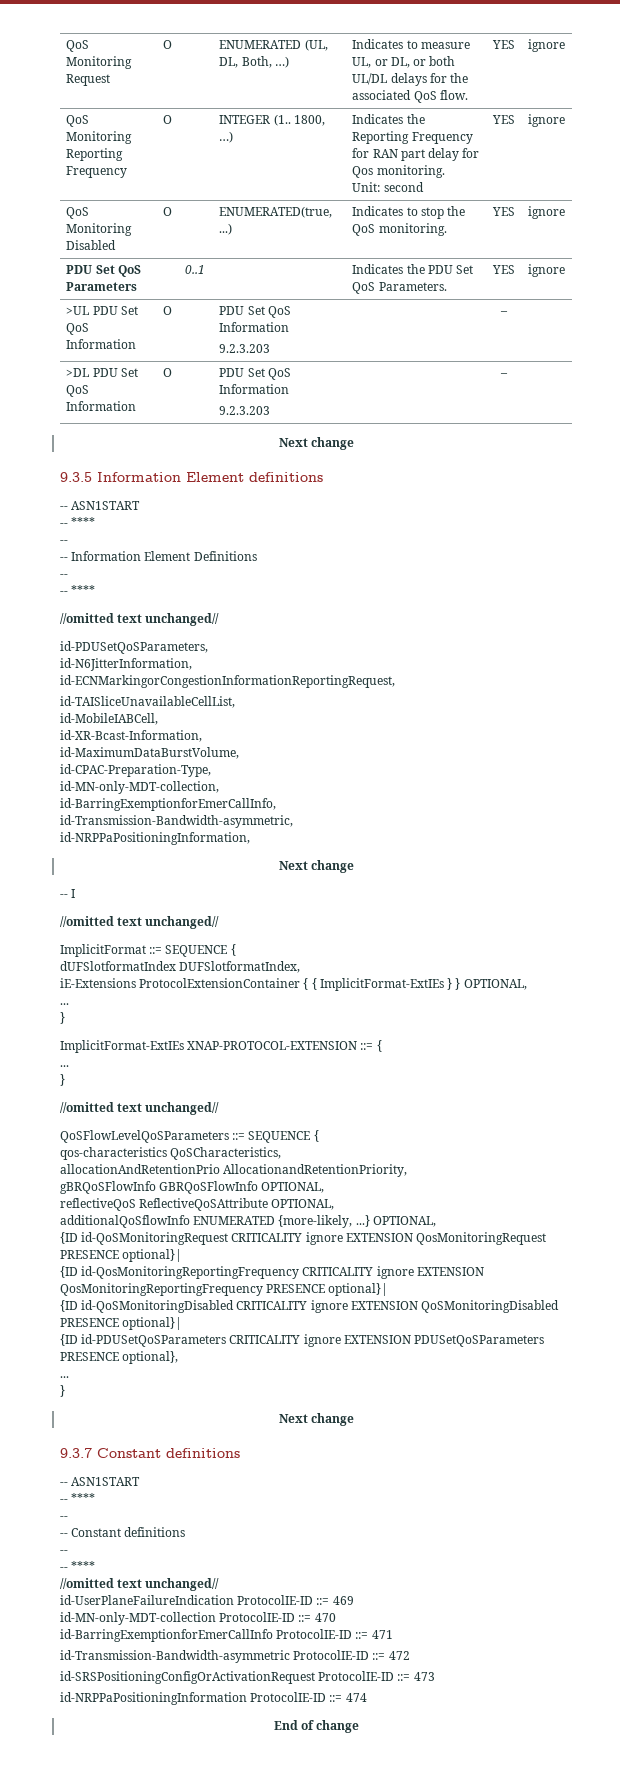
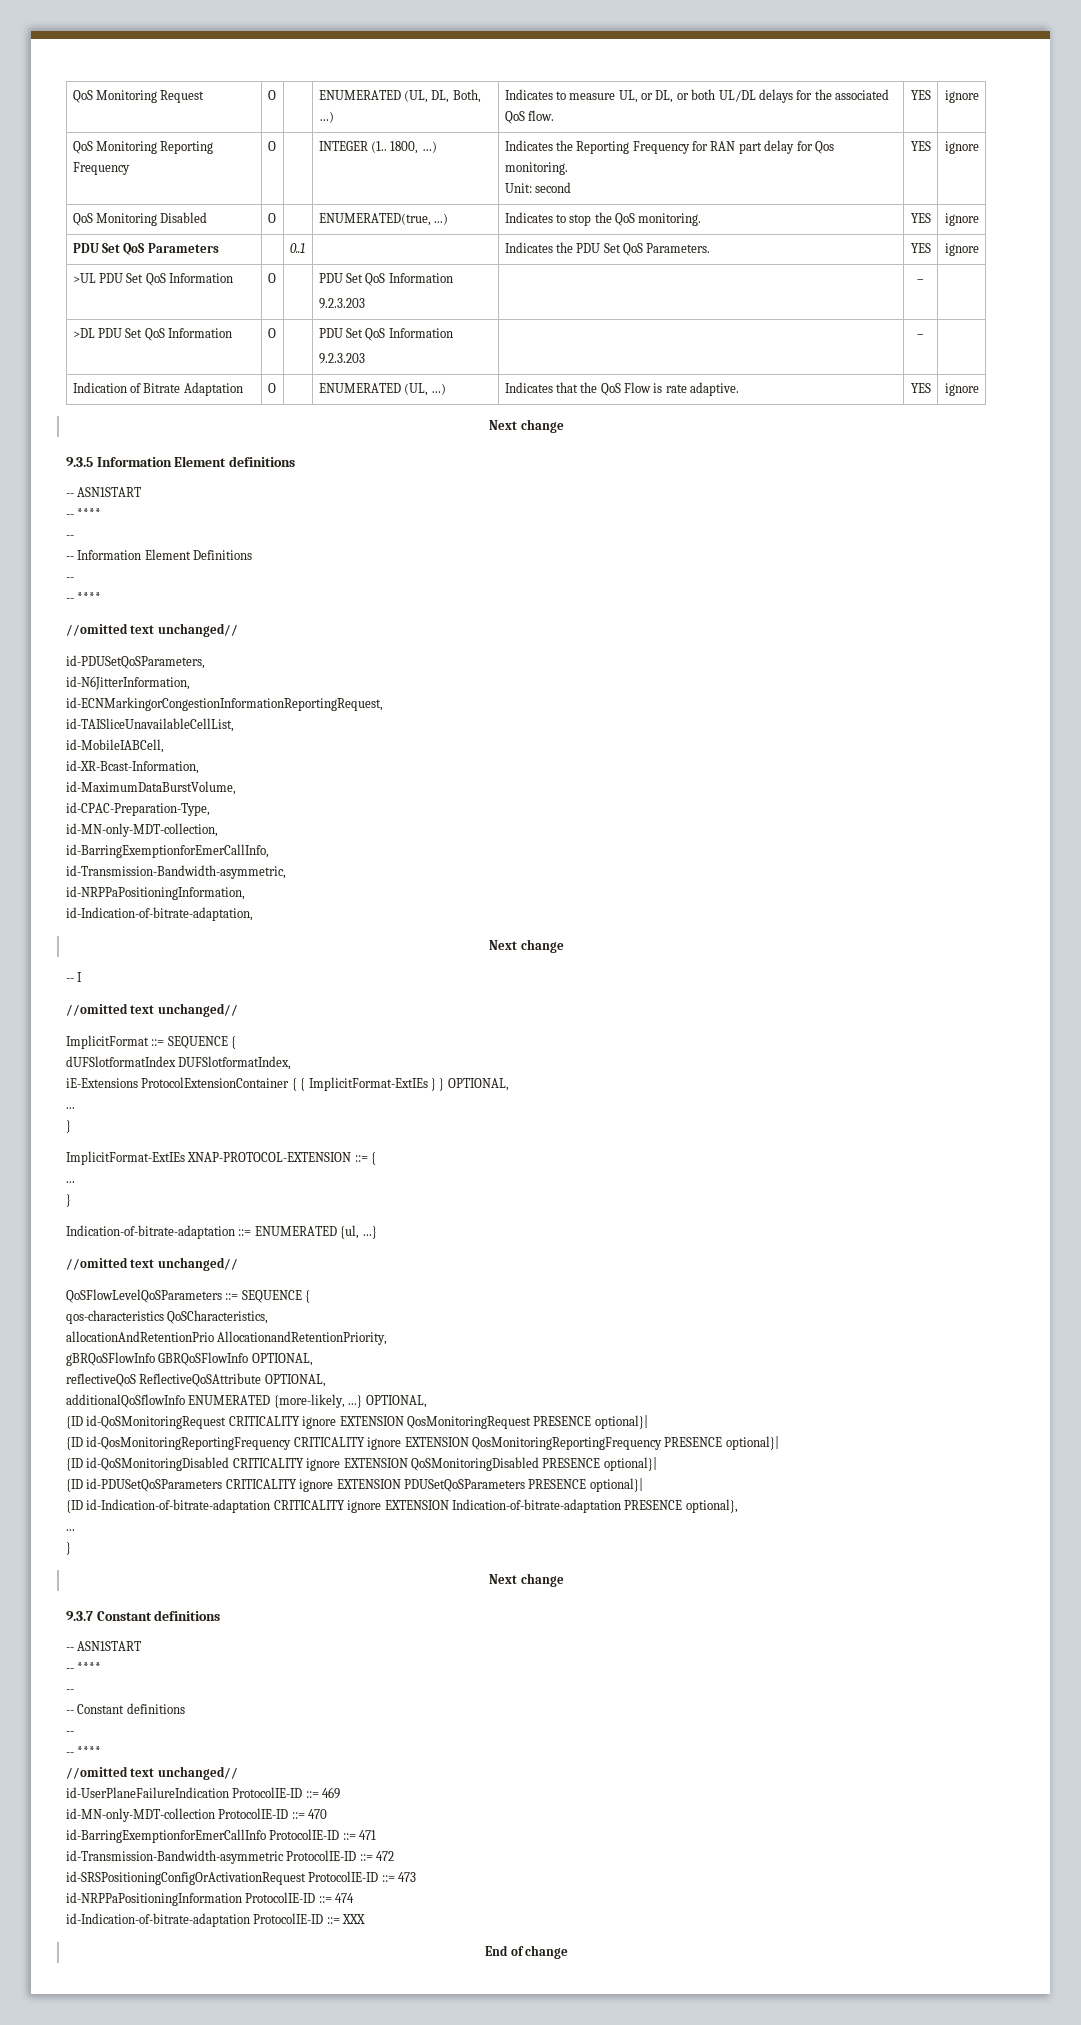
(508, 375) none -> [72,382,243,396] [267,383,276,393] [318,383,447,396] [504,382,740,396] [910,383,931,393] [944,383,979,396] // Indication of Bitrate Adaptation | O | | ENUMERATED (UL, …) | Indicates that the QoS Flow is rate adaptive. | YES | ignore
(250, 838) none -> [66,907,253,921] // id-Indication-of-bitrate-adaptation,
(65, 1080) none -> [66,1225,377,1239] // Indication-of-bitrate-adaptation ::= ENUMERATED {ul, ...}
(119, 1356) none -> [589,1478,643,1492] [66,1499,683,1513] optional}| // {ID id-Indication-of-bitrate-adaptation CRITICALITY ignore EXTENSION Indication-of-bitrate-adaptation PRESENCE
(367, 1697) none -> [66,1913,366,1927] // id-Indication-of-bitrate-adaptation ProtocolIE-ID ::= XXX

